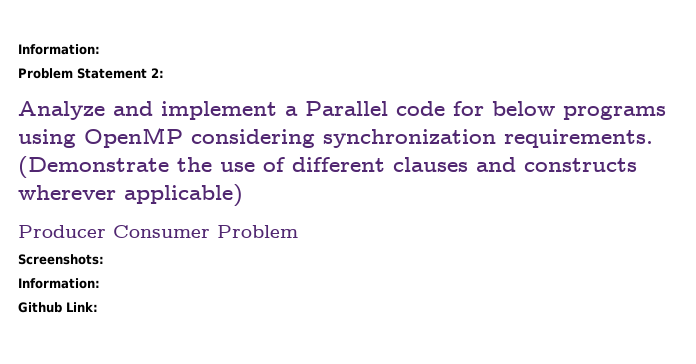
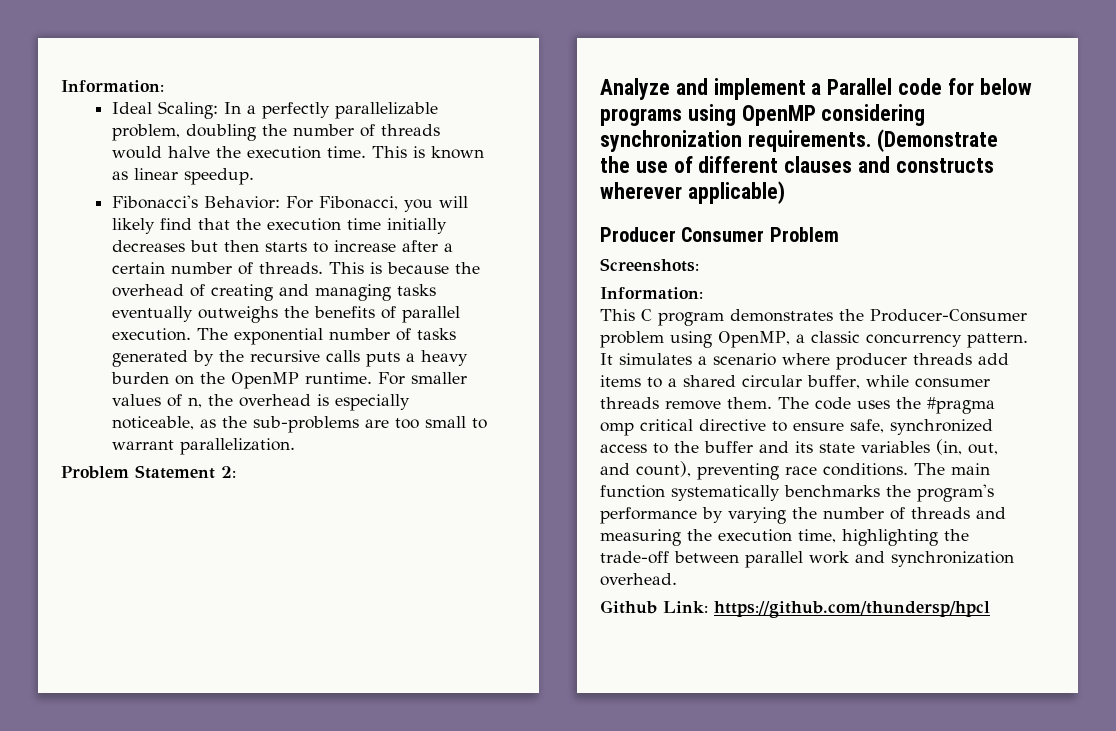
[18,44,100,55] Information: -> [61,80,164,93] [112,101,439,119] [112,124,441,141] [112,146,485,159] [112,168,255,185] [112,195,469,212] [112,218,448,234] [112,240,454,253] [112,262,481,275] [112,284,437,301] [112,306,461,323] [112,328,457,345] [112,350,469,367] [111,372,468,389] [112,394,411,411] [112,416,488,433] [112,438,296,455] Information: // Ideal Scaling: In a perfectly parallelizable problem, doubling the number of threads would halve the execution time. This is known as linear speedup. // Fibonacci's Behavior: For Fibonacci, you will likely find that the execution time initially decreases but then starts to increase after a certain number of threads. This is because the overhead of creating and managing tasks eventually outweighs the benefits of parallel execution. The exponential number of tasks generated by the recursive calls puts a heavy burden on the OpenMP runtime. For smaller values of n, the overhead is especially noticeable, as the sub-problems are too small to warrant parallelization.
(100, 283) none -> [600,309,1027,326] [600,331,1028,348] [600,353,1009,370] [600,375,990,389] [600,397,995,414] [600,419,993,436] [600,439,998,455] [600,461,990,480] [600,484,994,502] [600,507,1006,524] [600,529,969,546] [600,551,1014,568] [600,573,677,586] // This C program demonstrates the Producer-Consumer problem using OpenMP, a classic concurrency pattern. It simulates a scenario where producer threads add items to a shared circular buffer, while consumer threads remove them. The code uses the #pragma omp critical directive to ensure safe, synchronized access to the buffer and its state variables (in, out, and count), preventing race conditions. The main function systematically benchmarks the program's performance by varying the number of threads and measuring the execution time, highlighting the trade-off between parallel work and synchronization overhead.
(98, 307) none -> [714,601,990,618] https://github.com/thundersp/hpcl

